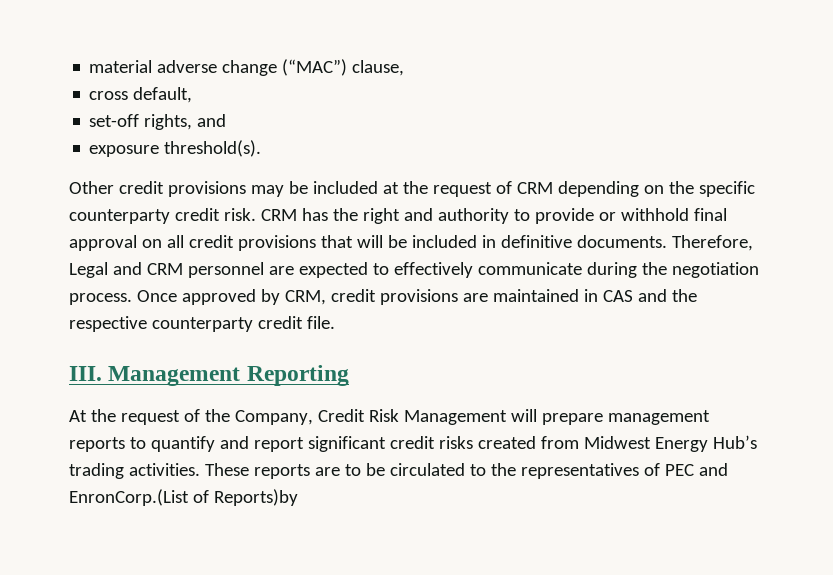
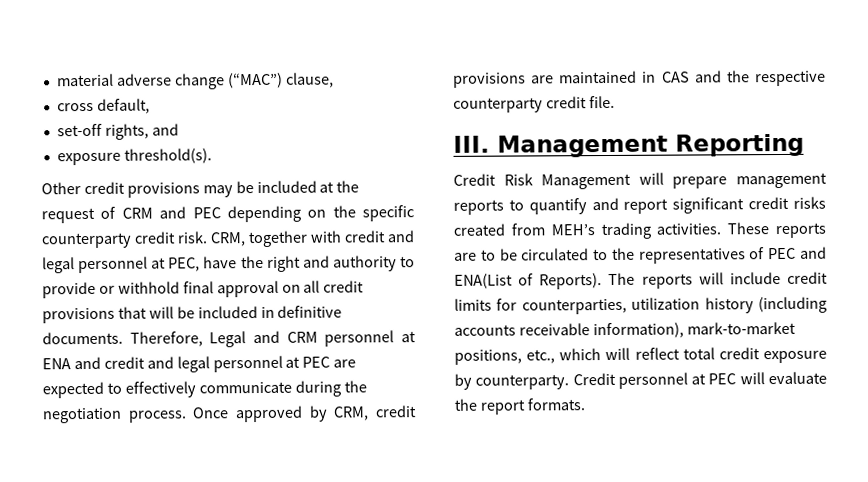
(553, 188) none -> [159,206,221,219] and PEC
[260,208,328,221] CRM has -> [210,230,415,248] [42,256,238,274] CRM, together with credit and legal personnel at PEC, have
(264, 270) none -> [401,331,416,343] [42,355,331,373] at ENA and credit and legal personnel at PEC
[69,409,313,425] At the request of the Company, -> (804, 145) none
[583,435,757,452] Midwest Energy Hub’s -> [550,224,595,236] MEH’s
[69,489,298,506] EnronCorp.(List of Reports)by -> [454,271,828,290] [454,296,827,315] [454,321,796,339] [454,347,827,365] [454,371,827,390] [454,398,585,415] ENA(List of Reports). The reports will include credit limits for counterparties, utilization history (including accounts receivable information), mark-to-market positions, etc., which will reflect total credit exposure by counterparty. Credit personnel at PEC will evaluate the report formats.

